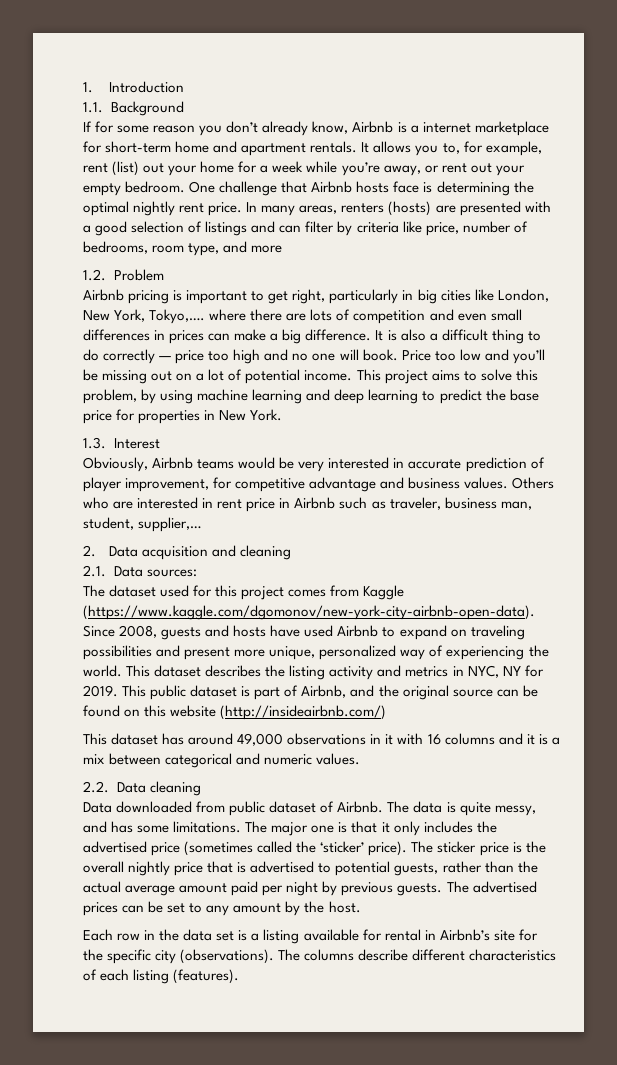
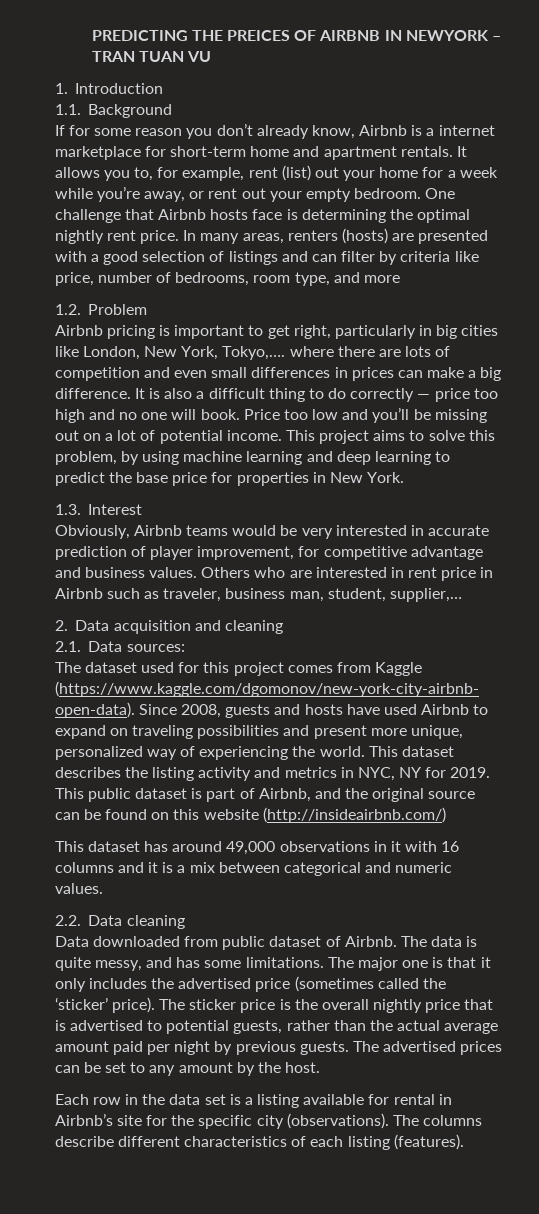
(83, 87) none -> [91,30,502,41] [91,51,212,62] PREDICTING THE PREICES OF AIRBNB IN NEWYORK – TRAN TUAN VU //

